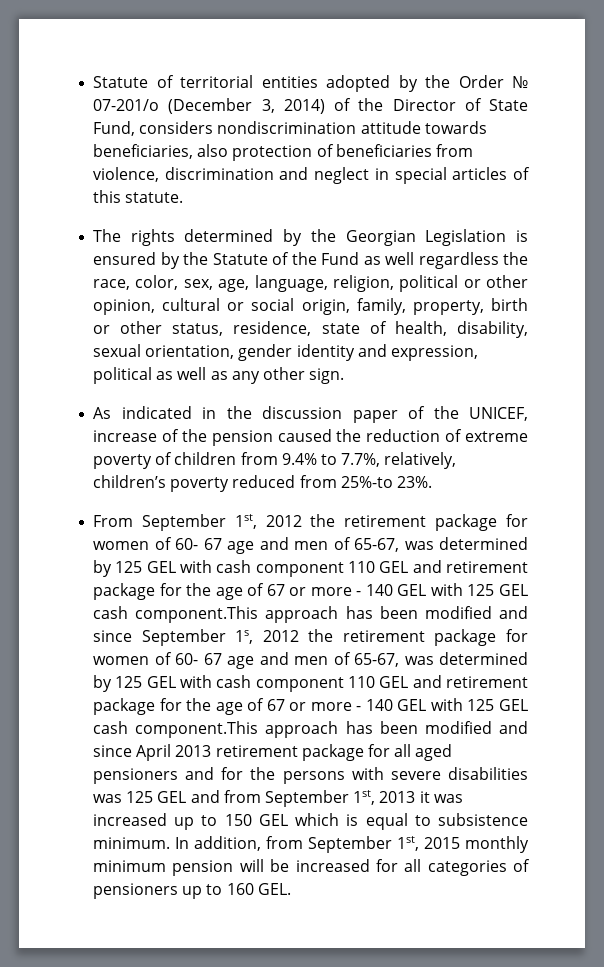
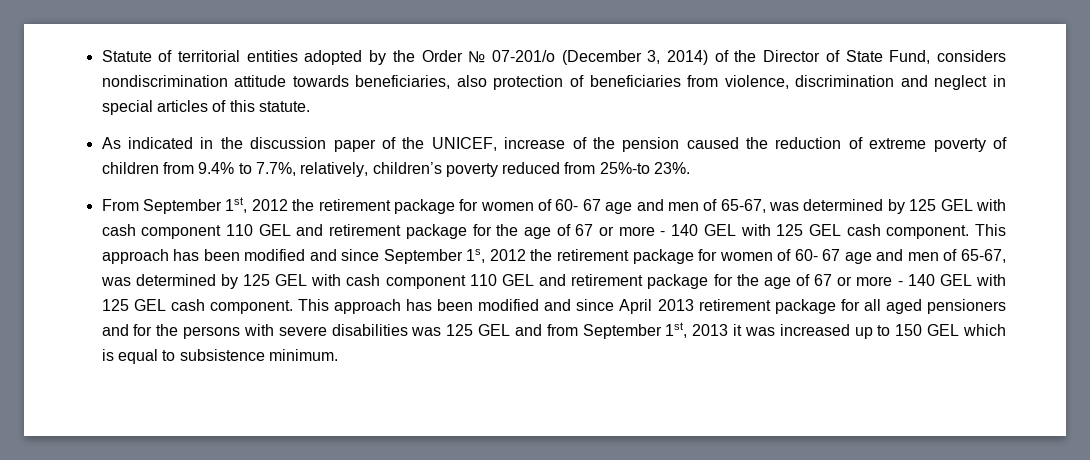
[93,229,528,246] [93,252,528,269] [93,275,528,292] [93,298,528,315] [93,321,528,338] [93,344,478,361] [93,367,345,384] // The rights determined by the Georgian Legislation is ensured by the Statute of the Fund as well regardless the race, color, sex, age, language, religion, political or other opinion, cultural or social origin, family, property, birth or other status, residence, state of health, disability, sexual orientation, gender identity and expression, political as well as any other sign. -> (310, 106) none
[135,606,259,623] component.This -> [886,224,1007,239] component. This
[135,721,259,738] component.This -> [209,299,329,314] component. This
[175,836,529,853] [93,859,530,876] [93,883,291,899] In addition, from September 1st, 2015 monthly minimum pension will be increased for all categories of pensioners up to 160 GEL. -> (338, 355) none

